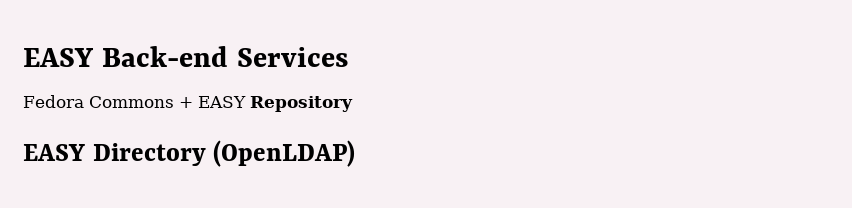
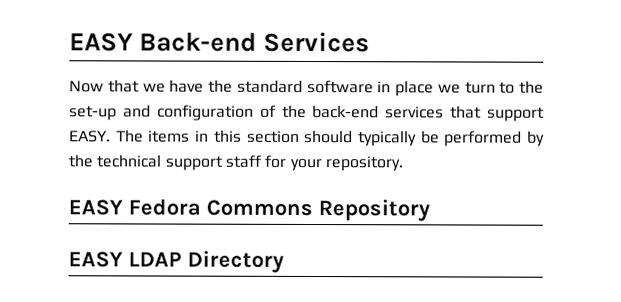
[23,95,246,108] Fedora Commons + EASY -> [69,79,544,97] [69,104,545,122] [69,129,545,147] [68,154,403,172] [68,198,313,217] Now that we have the standard software in place we turn to the set-up and configuration of the back-end services that support EASY. The items in this section should typically be performed by the technical support staff for your repository. // EASY Fedora Commons
[92,140,356,167] Directory (OpenLDAP) -> [128,250,284,273] LDAP Directory

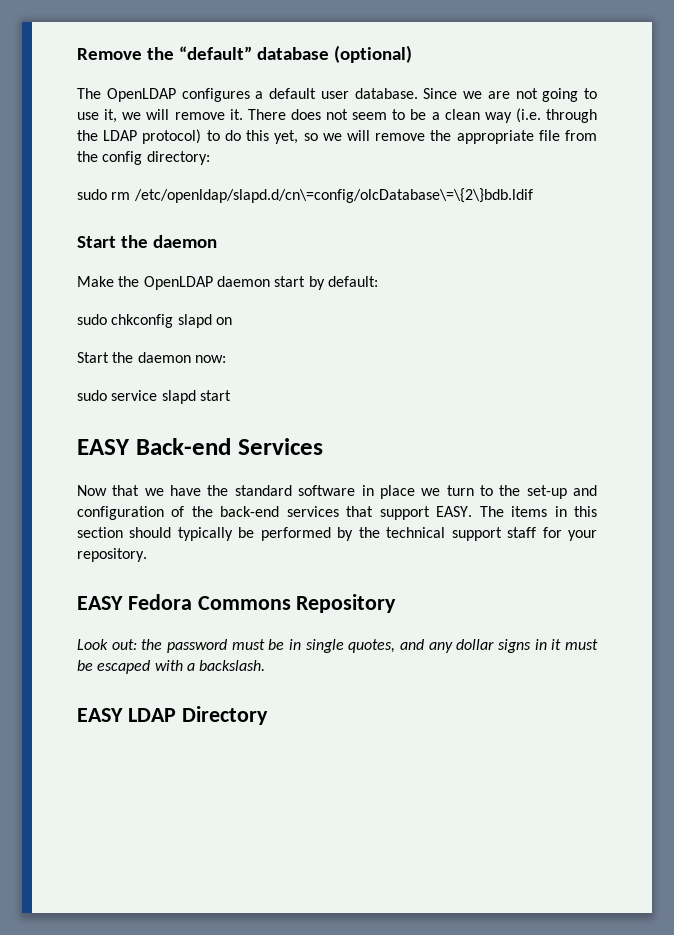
(69, 42) none -> [77,45,412,63] [77,88,597,102] [77,108,597,123] [77,129,598,144] [77,151,210,165] [77,188,533,203] [77,235,217,248] [77,276,378,290] [77,314,232,328] [77,352,226,363] [77,390,231,404] Remove the “default” database (optional) // The OpenLDAP configures a default user database. Since we are not going to use it, we will remove it. There does not seem to be a clean way (i.e. through the LDAP protocol) to do this yet, so we will remove the appropriate file from the config directory: // sudo rm /etc/openldap/slapd.d/cn\=config/olcDatabase\=\{2\}bdb.ldif // Start the daemon // Make the OpenLDAP daemon start by default: // sudo chkconfig slapd on // Start the daemon now: // sudo service slapd start //
(430, 210) none -> [77,639,599,653] [77,660,266,674] // Look out: the password must be in single quotes, and any dollar signs in it must be escaped with a backslash.

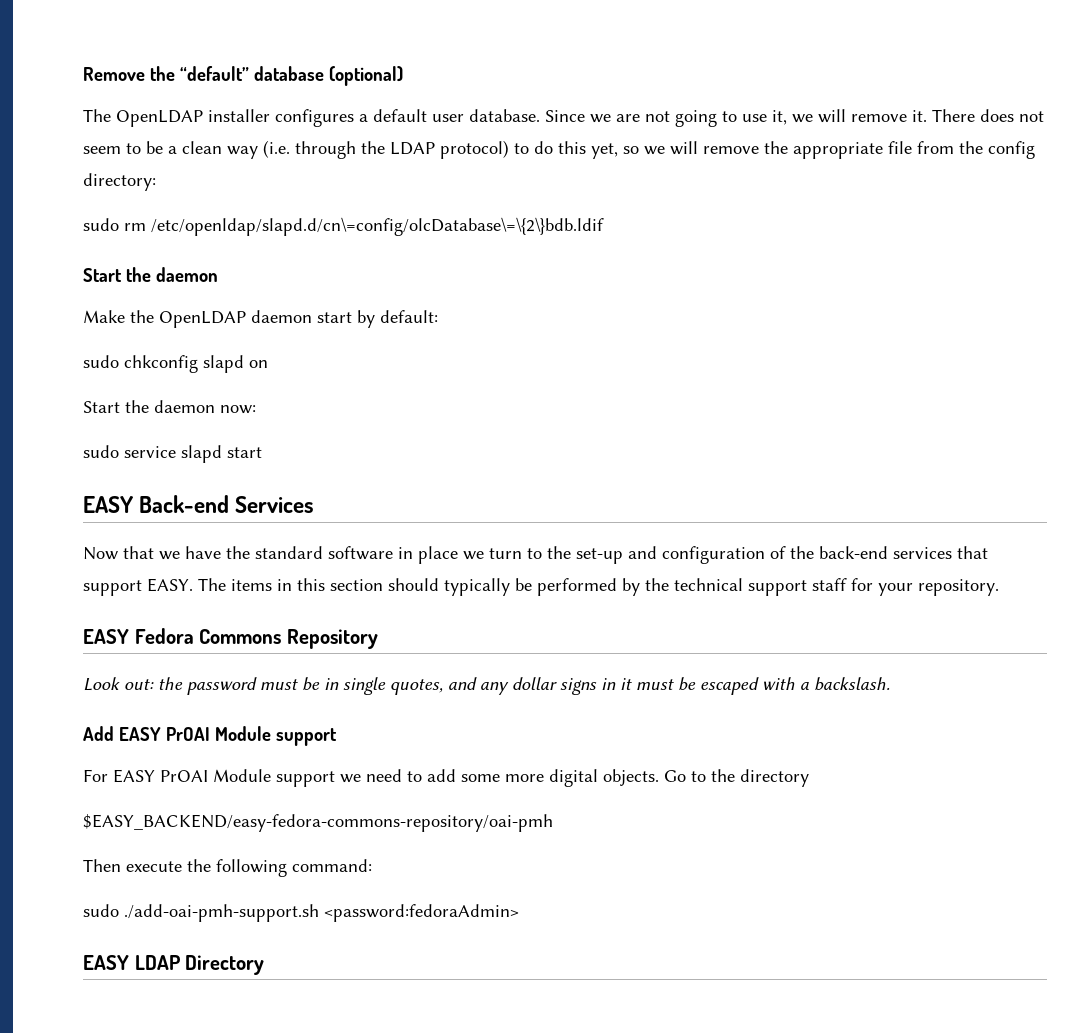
(176, 95) none -> [208,109,270,122] installer
(266, 665) none -> [83,726,337,746] [83,769,809,787] [83,814,553,832] [83,859,372,877] [83,904,519,922] // Add EASY PrOAI Module support // For EASY PrOAI Module support we need to add some more digital objects. Go to the directory // $EASY_BACKEND/easy-fedora-commons-repository/oai-pmh // Then execute the following command: // sudo ./add-oai-pmh-support.sh <password:fedoraAdmin>

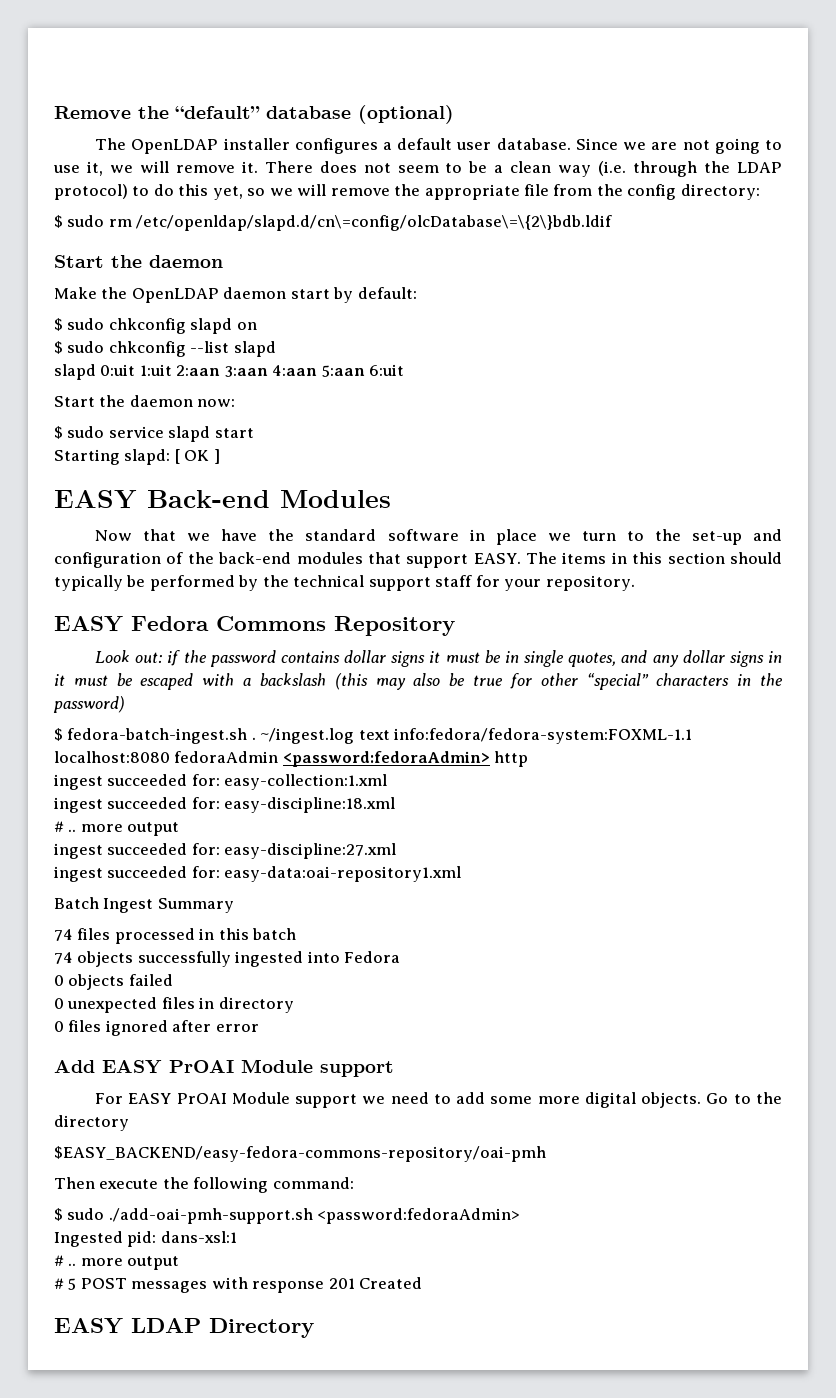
(156, 182) none -> [54,215,63,228] $
(438, 316) none -> [54,318,63,331] $
(268, 364) none -> [54,341,276,357] [54,364,405,380] // $ sudo chkconfig --list slapd // slapd 0:uit 1:uit 2:aan 3:aan 4:aan 5:aan 6:uit
(256, 409) none -> [54,426,63,439] $
(262, 452) none -> [54,449,220,465] // Starting slapd: [ OK ]
[235,496,315,513] Services -> [280,490,391,508] Modules
[893,547,952,559] services -> [296,552,363,564] modules
(154, 684) none -> [167,650,181,666] if
(257, 686) none -> [280,650,441,667] contains dollar signs it
[814,677,890,691] backslash. -> [259,673,783,690] [53,696,125,713] [54,728,693,744] [54,751,529,767] [54,774,388,790] [54,797,396,813] [54,821,180,836] [54,843,397,859] [54,866,462,882] [54,897,234,913] [54,928,297,944] [54,951,401,967] [54,974,173,990] [54,997,294,1013] [54,1020,259,1036] backslash (this may also be true for other “special” characters in the password) // $ fedora-batch-ingest.sh . ~/ingest.log text info:fedora/fedora-system:FOXML-1.1 localhost:8080 fedoraAdmin <password:fedoraAdmin> http // ingest succeeded for: easy-collection:1.xml // ingest succeeded for: easy-discipline:18.xml // # .. more output // ingest succeeded for: easy-discipline:27.xml // ingest succeeded for: easy-data:oai-repository1.xml // Batch Ingest Summary // 74 files processed in this batch // 74 objects successfully ingested into Fedora // 0 objects failed // 0 unexpected files in directory // 0 files ignored after error
(372, 865) none -> [54,1208,63,1221] $
(519, 913) none -> [54,1231,237,1247] [54,1255,180,1270] [54,1277,423,1293] // Ingested pid: dans-xsl:1 // # .. more output // # 5 POST messages with response 201 Created

